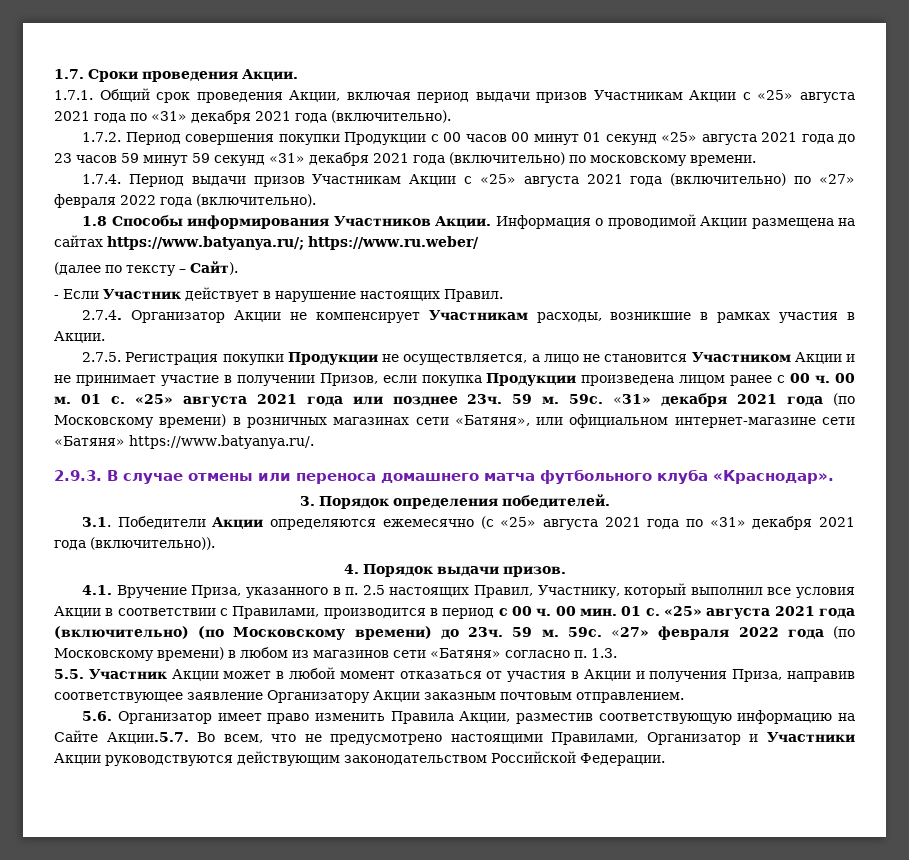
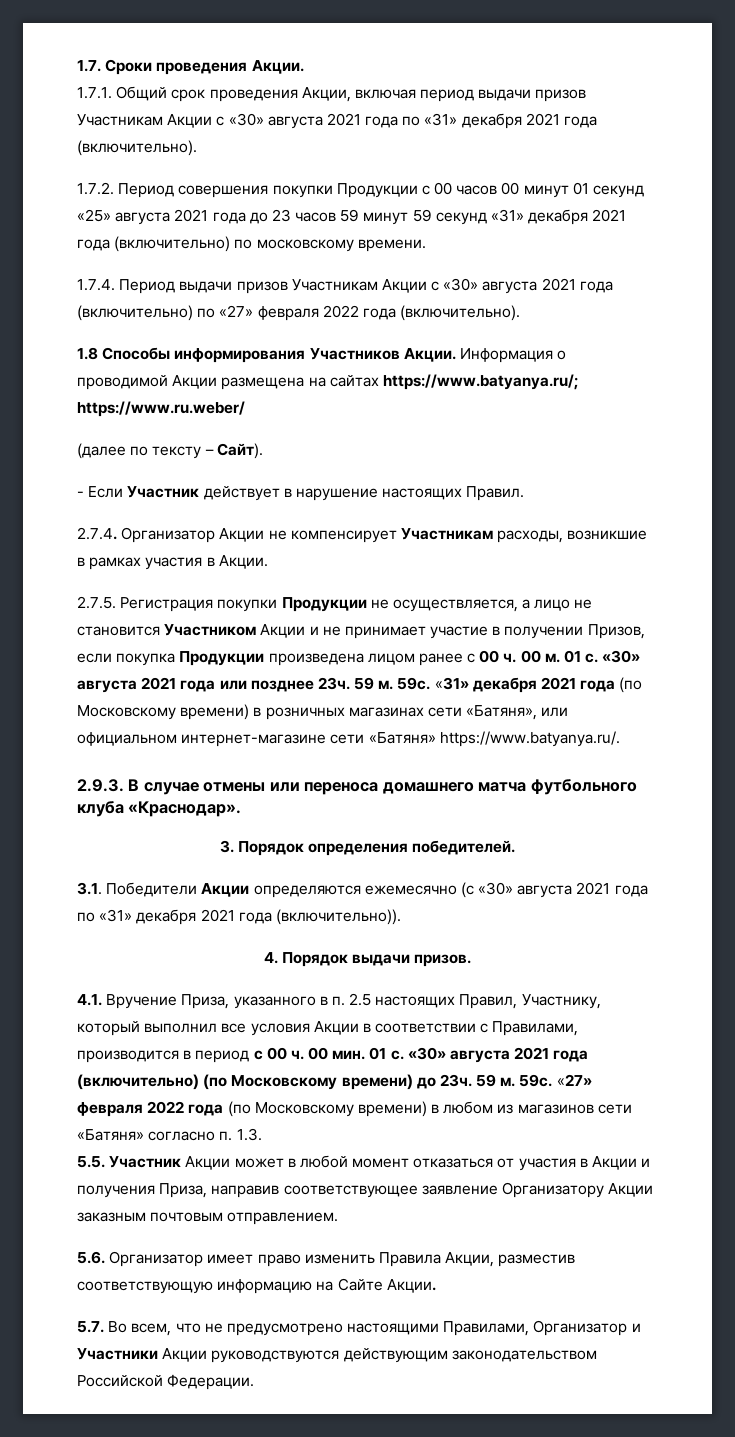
[757,90,794,100] «25» -> [228,113,264,126] «30»
[479,174,516,184] «25» -> [443,278,479,291] «30»
[134,394,173,404] «25» -> [602,650,641,663] «30»
[500,517,537,527] «25» -> [478,882,514,895] «30»
[664,606,702,616] «25» -> [407,1047,446,1060] «30»
[106,732,189,744] Акции.5.7. -> [386,1279,436,1293] [77,1321,104,1333] Акции. // 5.7.

